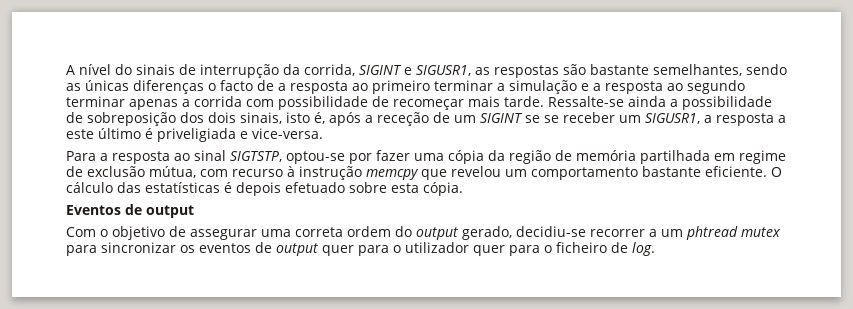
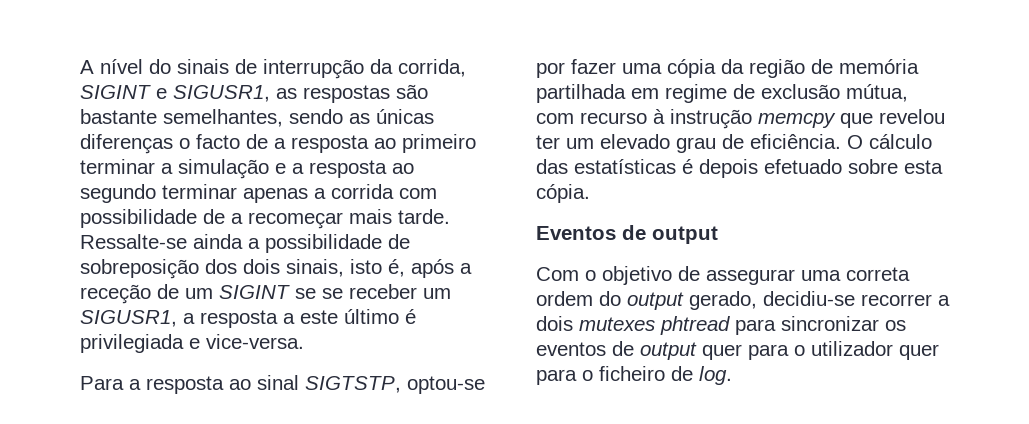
(389, 101) none -> [231,213,243,224] a
[157,128,236,142] priveligiada -> [80,334,184,353] privilegiada
[505,166,767,180] um comportamento bastante eficiente. -> [536,134,841,153] ter um elevado grau de eficiência.
[661,226,781,240] um phtread mutex -> [536,316,730,335] dois mutexes phtread

